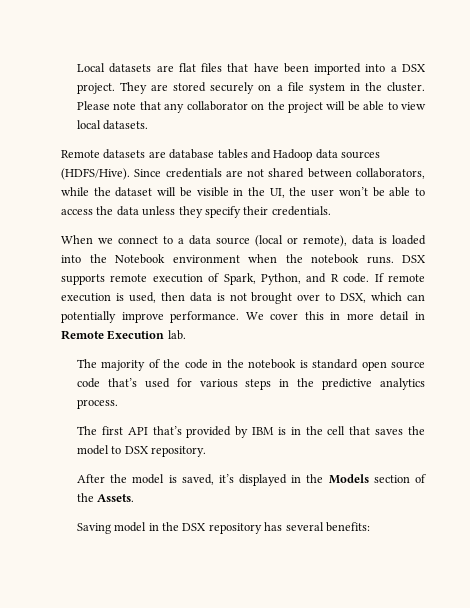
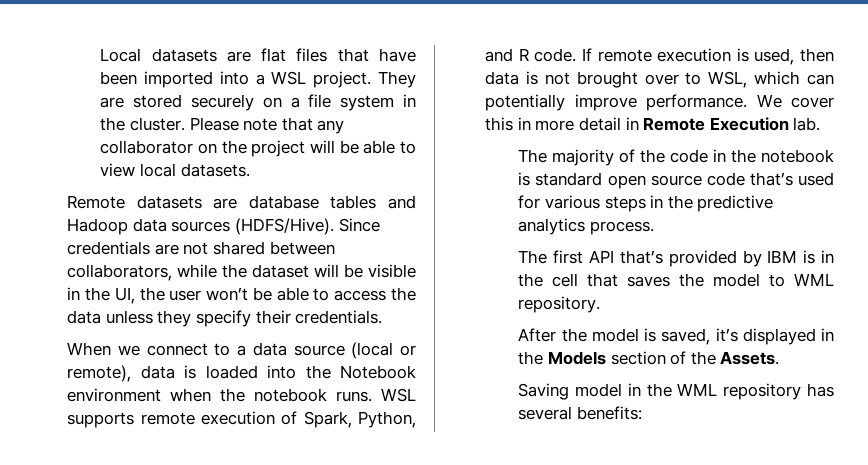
[402,64,426,72] DSX -> [271,71,307,85] WSL
[401,255,426,263] DSX -> [381,388,416,402] WSL
[340,293,367,303] DSX, -> [708,71,748,88] WSL,
[124,446,149,454] DSX -> [794,273,834,286] WML
[182,523,207,531] DSX -> [677,383,718,396] WML

